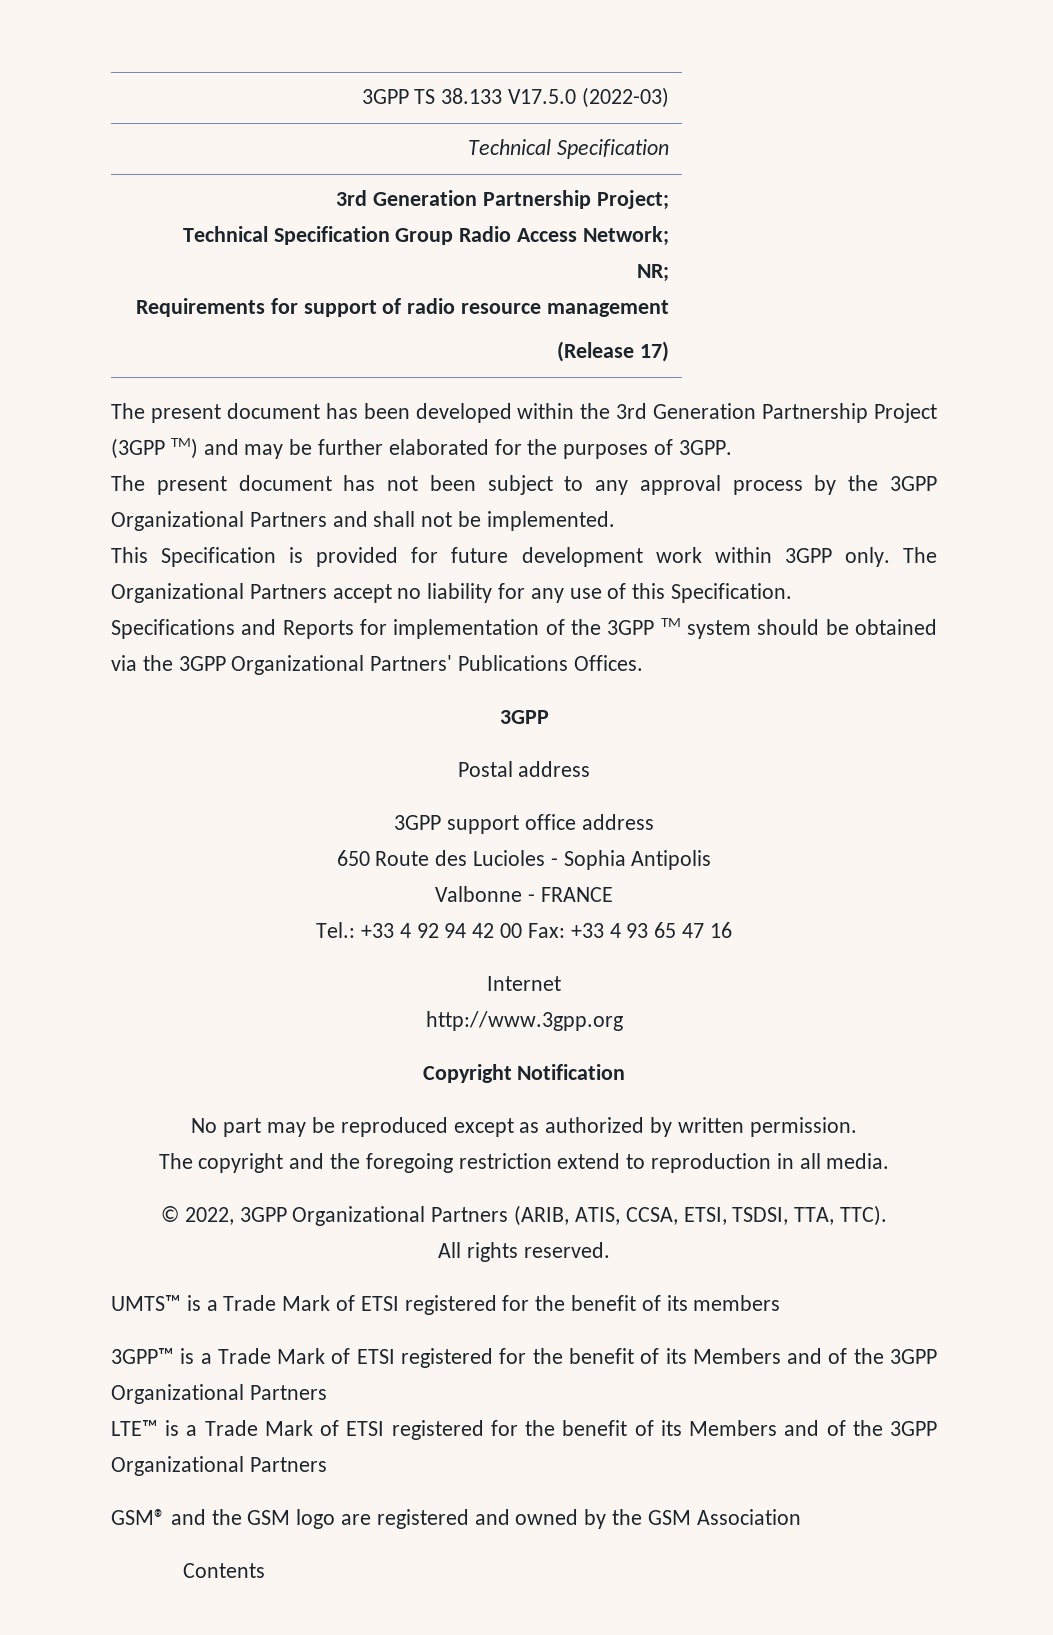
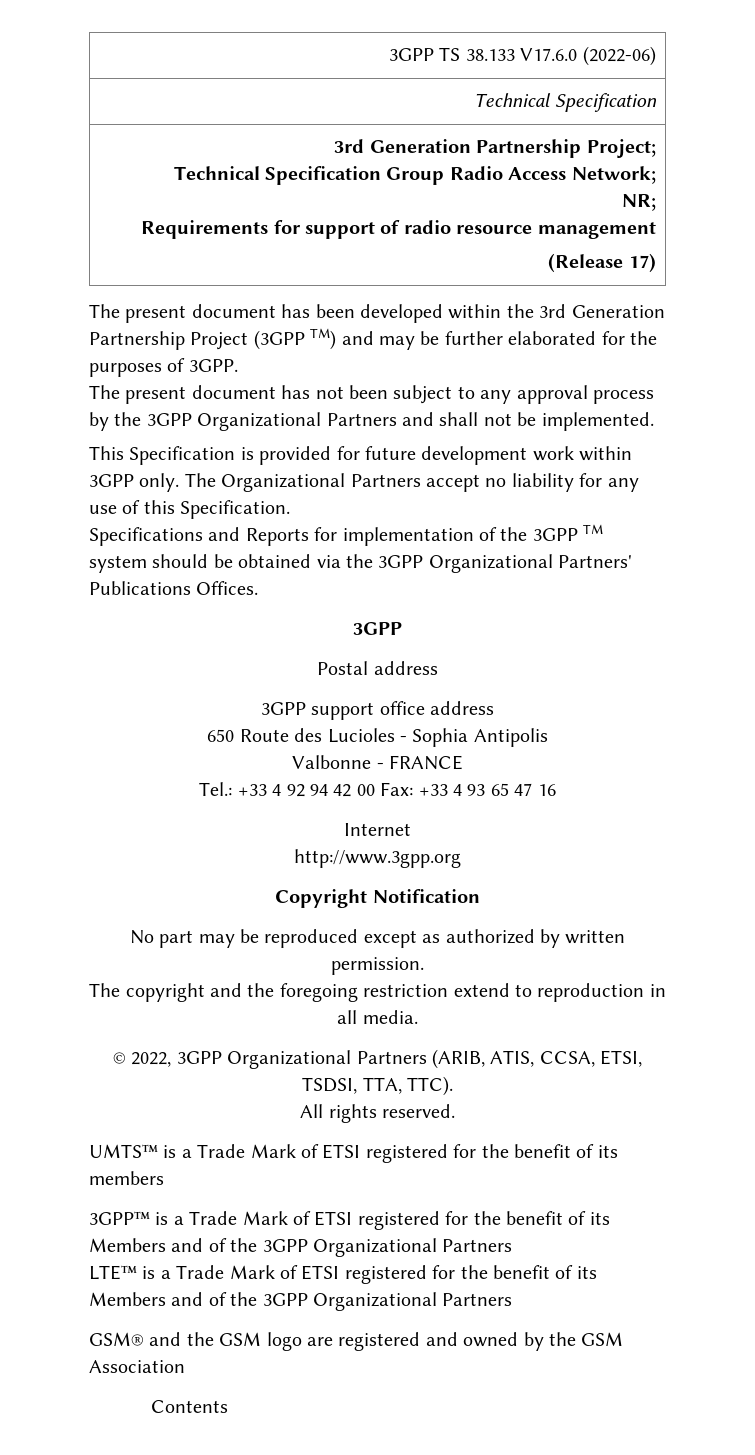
[507,87,669,108] V17.5.0 (2022-03) -> [520,46,656,66] V17.6.0 (2022-06)

